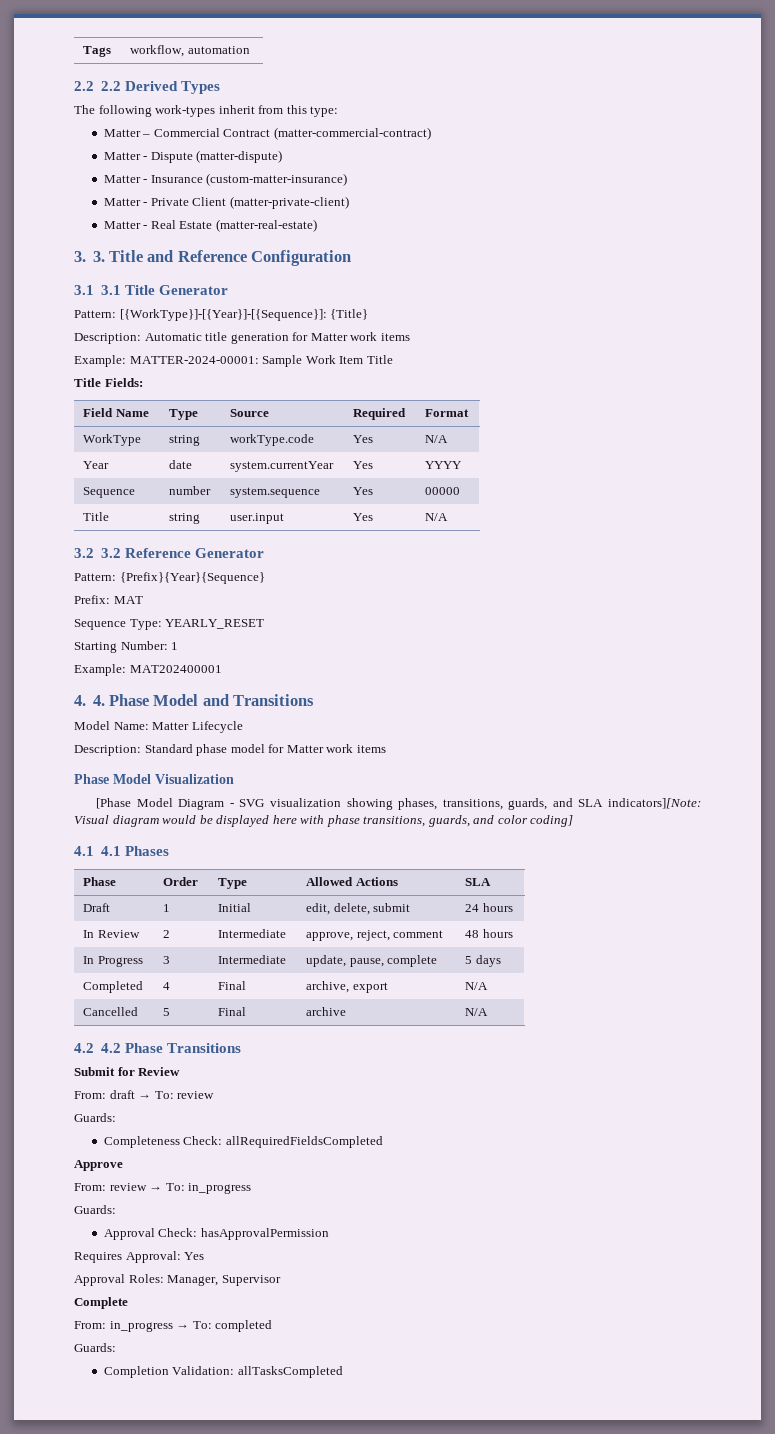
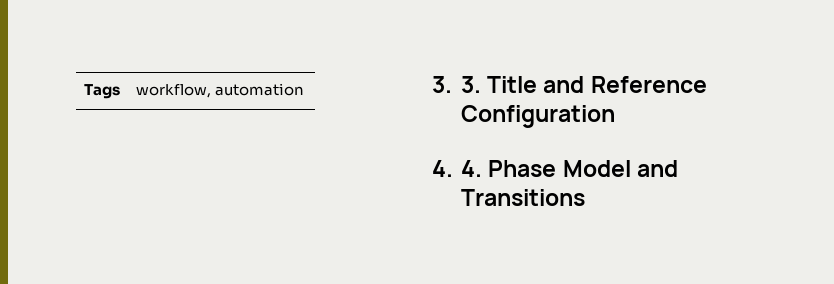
[74,81,220,94] [74,105,339,117] [103,127,431,140] [103,150,283,163] [103,173,348,186] [103,196,349,209] [103,219,317,232] // 2.2 2.2 Derived Types // The following work-types inherit from this type: // Matter – Commercial Contract (matter-commercial-contract) // Matter - Dispute (matter-dispute) // Matter - Insurance (custom-matter-insurance) // Matter - Private Client (matter-private-client) // Matter - Real Estate (matter-real-estate) -> (304, 89) none
[74,285,228,295] [74,309,369,321] [74,332,410,344] [74,355,393,367] [74,378,143,387] [83,408,149,417] [169,409,199,420] [230,409,270,417] [353,408,407,420] [425,409,470,417] [83,434,142,446] [169,435,201,446] [230,434,315,446] [353,435,374,443] [425,435,449,443] [83,461,110,469] [169,460,193,469] [230,461,335,472] [353,461,374,469] [425,461,463,469] [83,487,136,498] [169,486,212,495] [230,487,321,498] [353,487,374,495] [425,487,461,495] [83,512,110,521] [169,513,201,524] [230,513,285,524] [353,513,374,521] [425,513,449,521] [74,548,264,558] [74,572,265,584] [74,595,143,604] [74,619,265,630] [74,641,179,653] [74,664,222,676] // 3.1 3.1 Title Generator // Pattern: [{WorkType}]-[{Year}]-[{Sequence}]: {Title} // Description: Automatic title generation for Matter work items // Example: MATTER-2024-00001: Sample Work Item Title // Title Fields: // Field Name | Type | Source | Required | Format // WorkType | string | workType.code | Yes | N/A // Year | date | system.currentYear | Yes | YYYY // Sequence | number | system.sequence | Yes | 00000 // Title | string | user.input | Yes | N/A // 3.2 3.2 Reference Generator // Pattern: {Prefix}{Year}{Sequence} // Prefix: MAT // Sequence Type: YEARLY_RESET // Starting Number: 1 // Example: MAT202400001 -> (616, 116) none
[74,721,243,733] [74,744,386,756] [74,774,234,784] [96,798,701,810] [74,815,574,827] [74,846,169,856] [83,877,117,886] [163,877,199,886] [218,878,248,889] [306,877,398,886] [465,878,492,886] [83,903,111,912] [163,904,171,912] [218,903,252,912] [306,903,411,915] [465,903,513,912] [83,930,140,938] [163,930,171,938] [218,929,287,938] [306,930,444,941] [465,929,513,938] [83,956,143,967] [163,956,171,964] [218,955,287,964] [306,955,438,967] [465,955,501,967] [83,981,144,993] [163,982,171,990] [218,981,247,990] [306,981,388,993] [465,982,489,990] [83,1007,139,1016] [163,1008,171,1016] [218,1007,247,1016] [306,1007,347,1016] [465,1008,489,1016] [74,1043,241,1053] [74,1067,181,1076] [74,1090,215,1099] [74,1113,116,1122] [103,1136,383,1148] [74,1160,123,1171] [74,1183,252,1194] [74,1205,116,1214] [103,1228,329,1240] [74,1251,205,1263] [74,1274,281,1286] [74,1297,128,1309] [74,1320,273,1332] [74,1343,116,1352] [103,1366,343,1378] // Model Name: Matter Lifecycle // Description: Standard phase model for Matter work items // Phase Model Visualization // [Phase Model Diagram - SVG visualization showing phases, transitions, guards, and SLA indicators][Note: Visual diagram would be displayed here with phase transitions, guards, and color coding] // 4.1 4.1 Phases // Phase | Order | Type | Allowed Actions | SLA // Draft | 1 | Initial | edit, delete, submit | 24 hours // In Review | 2 | Intermediate | approve, reject, comment | 48 hours // In Progress | 3 | Intermediate | update, pause, complete | 5 days // Completed | 4 | Final | archive, export | N/A // Cancelled | 5 | Final | archive | N/A // 4.2 4.2 Phase Transitions // Submit for Review // From: draft → To: review // Guards: // Completeness Check: allRequiredFieldsCompleted // Approve // From: review → To: in_progress // Guards: // Approval Check: hasApprovalPermission // Requires Approval: Yes // Approval Roles: Manager, Supervisor // Complete // From: in_progress → To: completed // Guards: // Completion Validation: allTasksCompleted -> (586, 197) none

